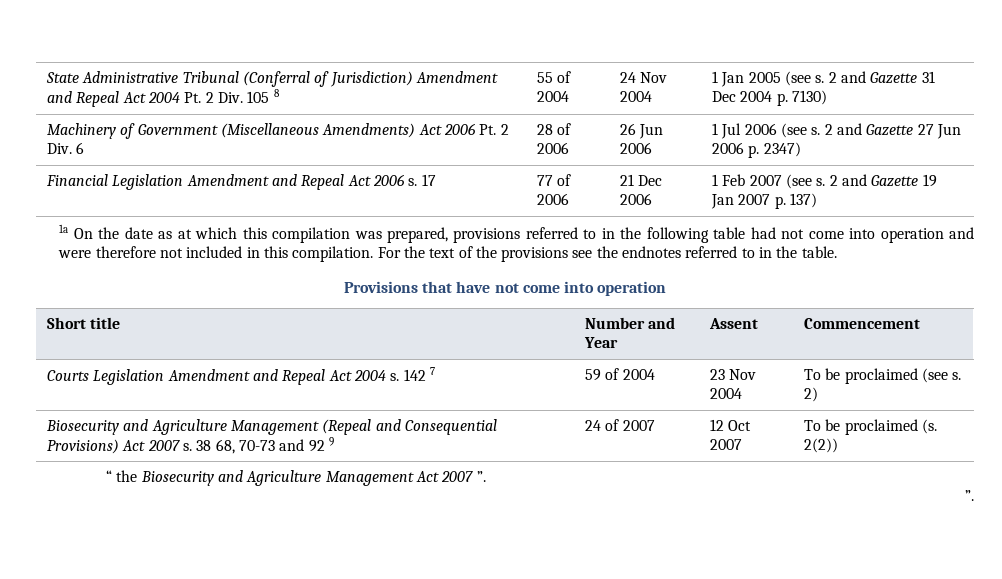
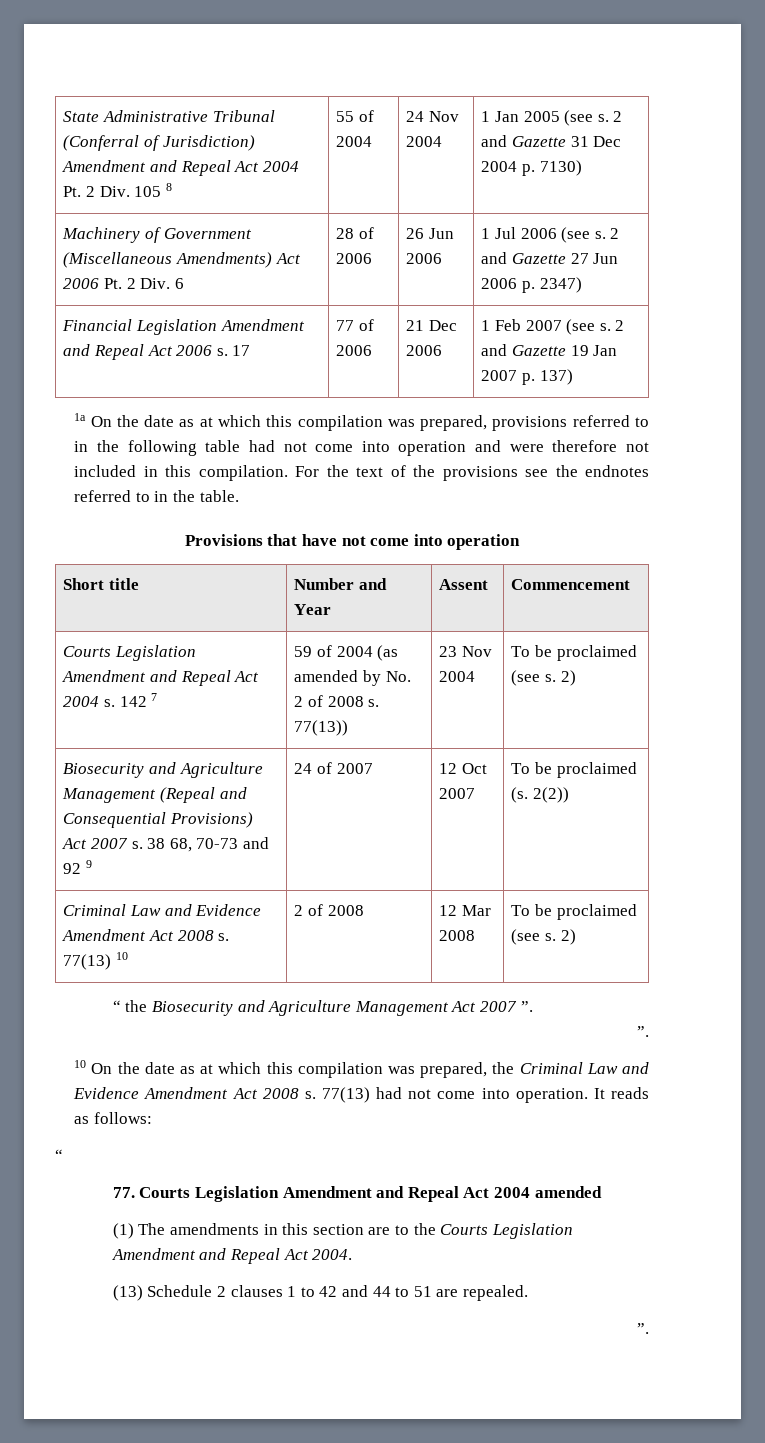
(655, 374) none -> [377,645,399,661] [294,670,411,686] [294,695,380,707] [294,720,349,736] (as amended by No. 2 of 2008 s. 77(13))
(839, 445) none -> [63,904,262,916] [62,929,230,941] [63,952,129,970] [294,904,364,916] [439,905,492,916] [439,930,476,941] [511,904,637,920] [511,929,576,945] // Criminal Law and Evidence Amendment Act 2008 s. 77(13) 10 | 2 of 2008 | 12 Mar 2008 | To be proclaimed (see s. 2)
(974, 495) none -> [74,1060,650,1078] [73,1087,649,1103] [74,1112,152,1124] [55,1149,63,1161] [112,1186,602,1202] [112,1223,573,1239] [111,1248,353,1264] [112,1285,528,1301] [637,1323,649,1334] // 10 On the date as at which this compilation was prepared, the Criminal Law and Evidence Amendment Act 2008 s. 77(13) had not come into operation. It reads as follows: // “ // 77. Courts Legislation Amendment and Repeal Act 2004 amended // (1) The amendments in this section are to the Courts Legislation Amendment and Repeal Act 2004. // (13) Schedule 2 clauses 1 to 42 and 44 to 51 are repealed. // ”.

